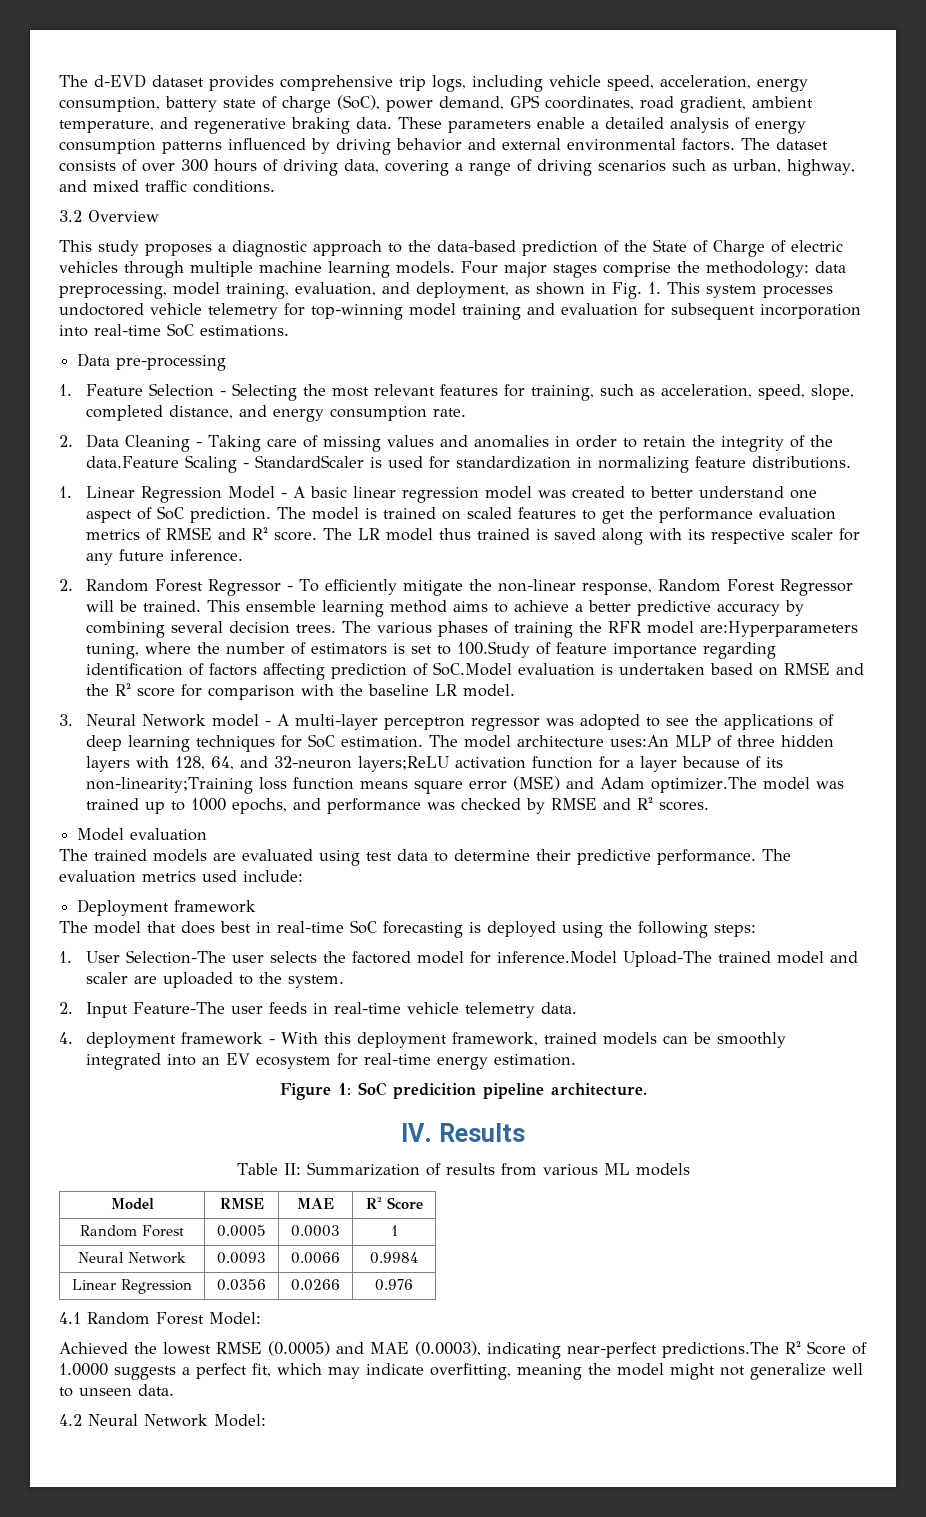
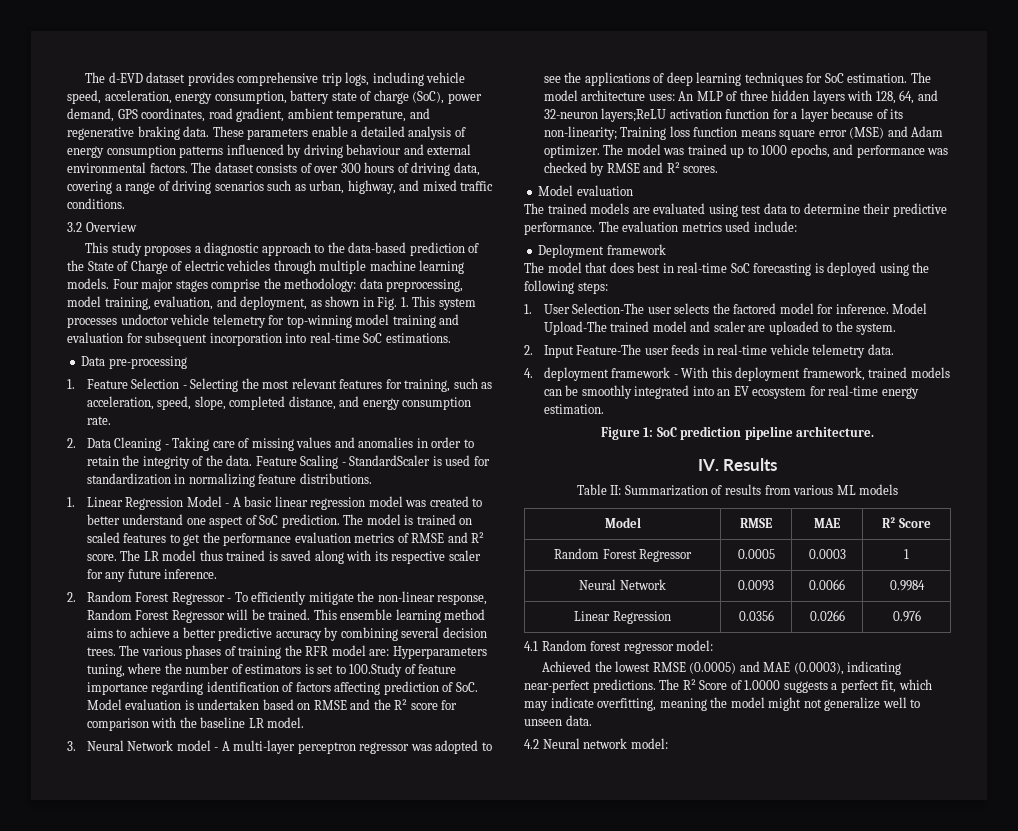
[396,138,462,151] behavior -> [346,144,402,155] behaviour
[59,303,144,316] undoctored -> [120,314,169,325] undoctor
[86,456,180,468] data.Feature -> [226,455,297,466] data. Feature
[700,621,859,637] are:Hyperparameters -> [369,646,487,659] are: Hyperparameters
[433,662,513,676] SoC.Model -> [455,682,478,692] [86,699,122,710] SoC. Model
[610,735,670,747] uses:An -> [648,91,694,101] uses: An
[86,777,254,794] non-linearity;Training -> [543,126,667,140] non-linearity; Training
[651,777,758,793] optimizer.The -> [543,144,624,158] optimizer. The
[497,951,618,964] inference.Model -> [835,303,928,314] inference. Model
[392,1083,476,1099] predicition -> [680,426,742,440] prediction
(184, 1231) none -> [639,549,693,562] Regressor
[156,1312,261,1325] Forest Model: -> [590,640,714,654] forest regressor model:
[662,1342,779,1358] predictions.The -> [592,679,680,693] predictions. The
[144,1414,266,1427] Network Model: -> [583,738,668,749] network model:

